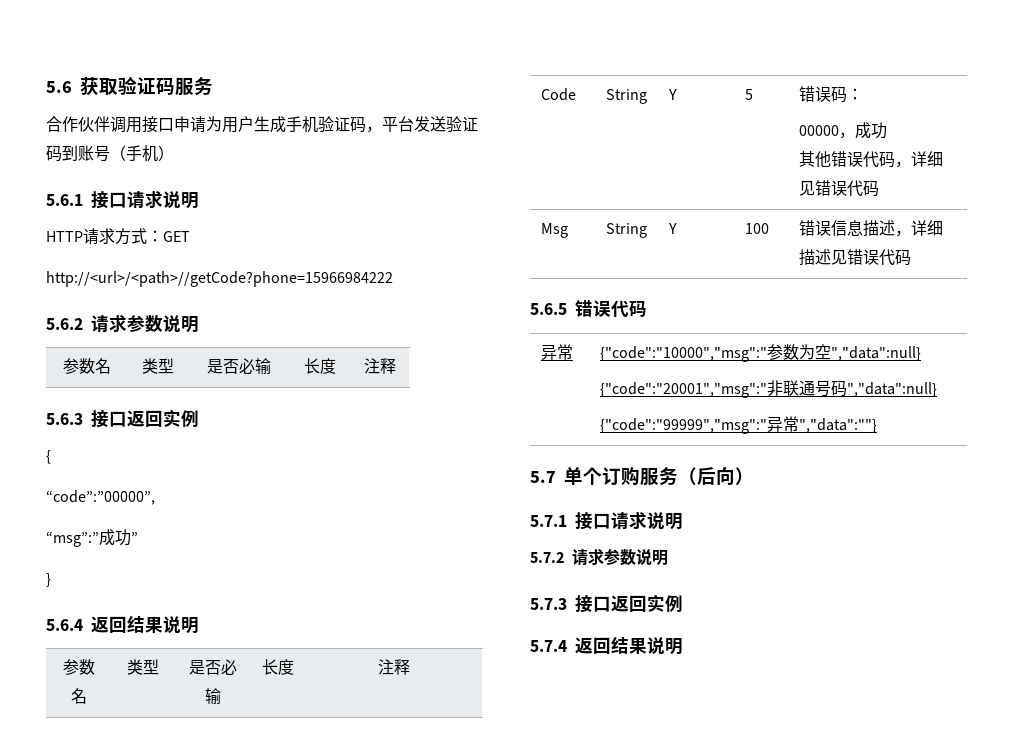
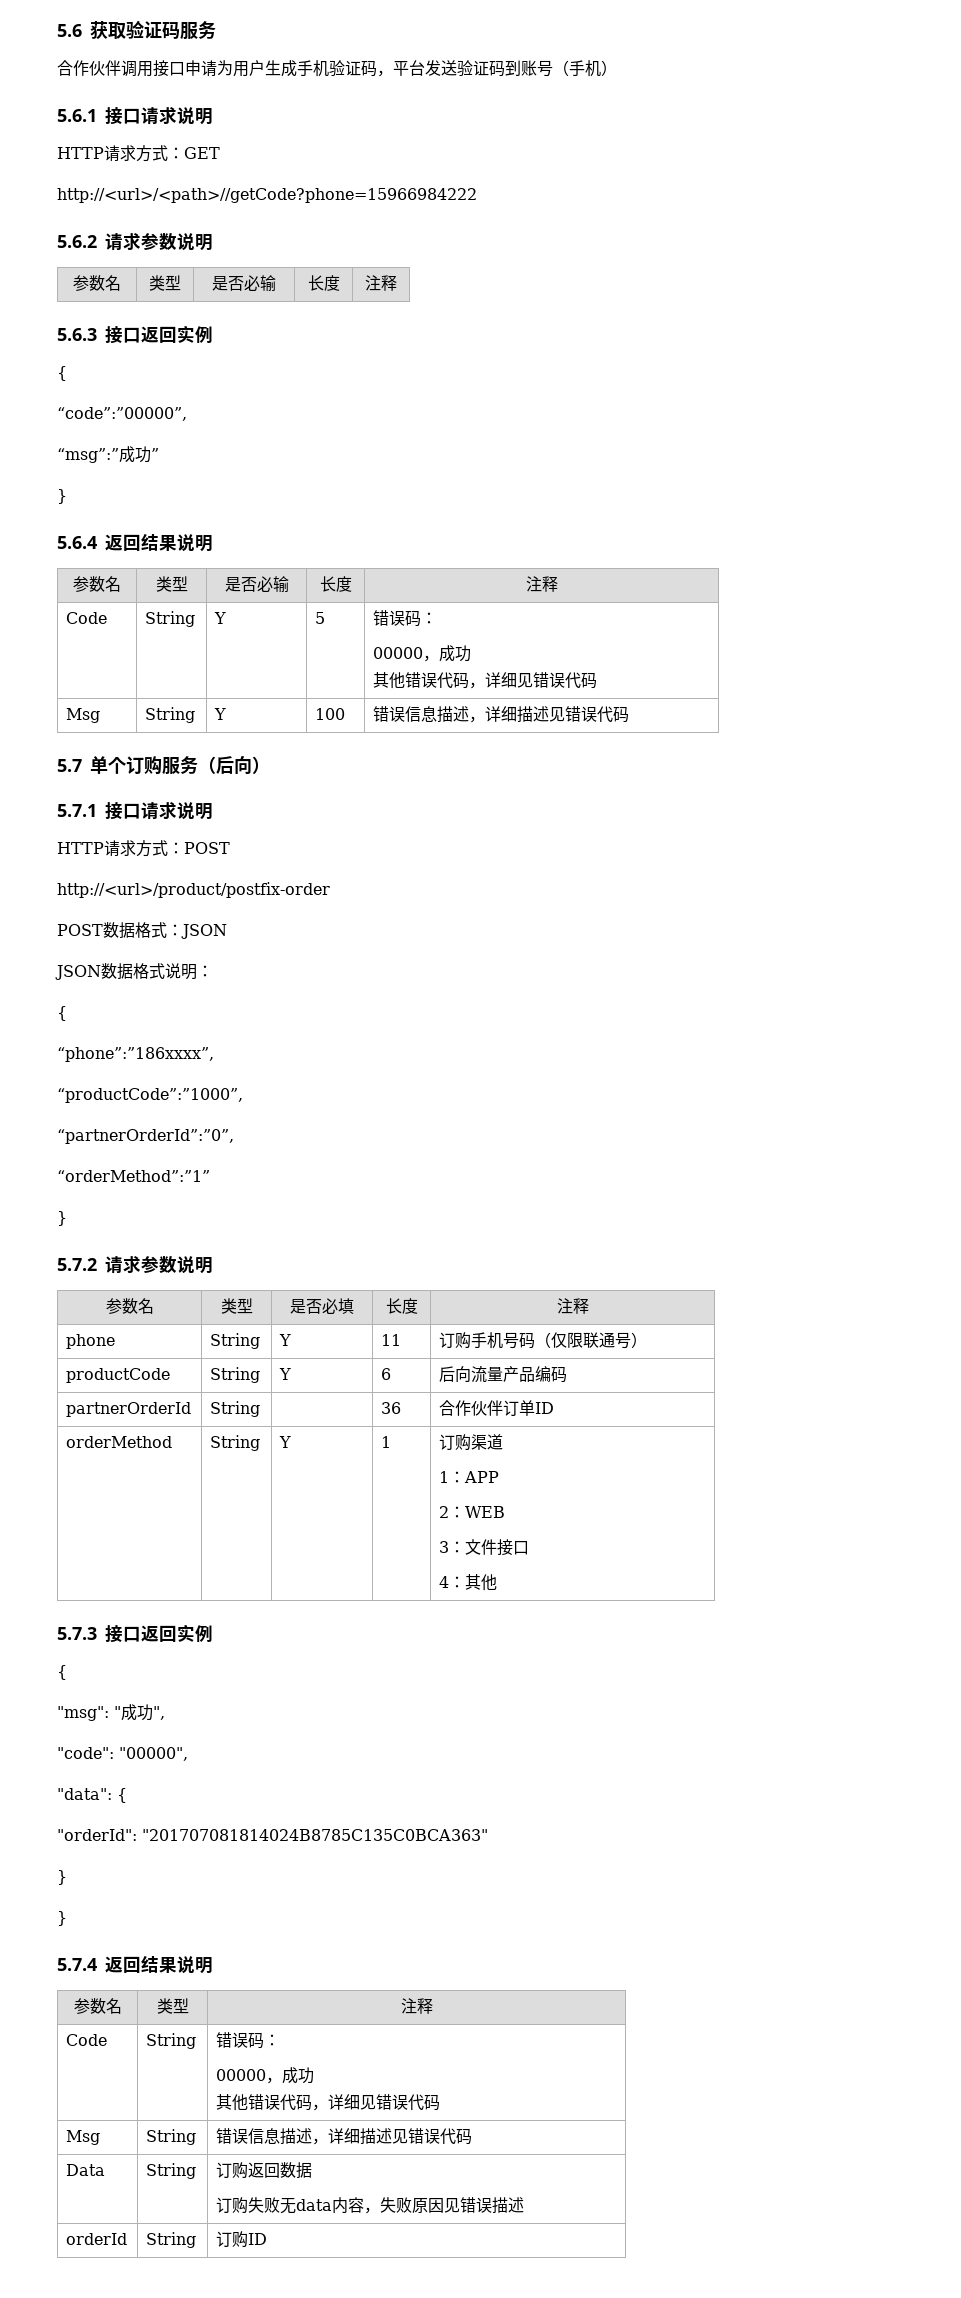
[530,300,647,318] [540,344,573,360] [599,344,921,362] [599,380,937,398] [599,416,877,434] // 5.6.5错误代码 // 异常 | {"code":"10000","msg":"参数为空","data":null} // {"code":"20001","msg":"非联通号码","data":null} // {"code":"99999","msg":"异常","data":""} -> (630, 714) none
[530,548,668,566] [530,594,683,613] [530,636,683,655] 5.7.2请求参数说明 // 5.7.3接口返回实例 // 5.7.4返回结果说明 -> [57,840,230,857] [57,882,330,898] [57,922,227,939] [55,963,213,980] [57,1006,67,1021] [57,1047,214,1062] [57,1088,243,1103] [57,1129,234,1144] [57,1170,210,1182] [57,1211,67,1226] [57,1255,213,1274] [105,1298,154,1314] [220,1298,253,1314] [290,1298,354,1314] [385,1298,418,1314] [556,1298,589,1314] [66,1334,116,1349] [210,1333,261,1349] [279,1334,292,1346] [381,1334,402,1346] [439,1332,648,1349] [66,1368,171,1383] [210,1367,261,1383] [279,1368,292,1380] [381,1368,392,1380] [439,1366,568,1383] [66,1402,192,1417] [210,1401,261,1417] [381,1402,402,1414] [439,1400,555,1416] [66,1436,173,1448] [210,1435,261,1451] [279,1436,292,1448] [381,1436,392,1448] [439,1434,504,1451] [439,1471,500,1483] [439,1506,506,1518] [439,1539,530,1556] [439,1574,498,1591] [57,1624,213,1643] [57,1665,67,1680] [57,1704,165,1721] [57,1747,188,1761] [57,1788,127,1803] [57,1829,488,1841] [57,1870,67,1885] [57,1911,67,1926] [57,1955,213,1974] [73,1998,122,2014] [156,1998,189,2014] [400,1998,433,2014] [66,2034,108,2046] [146,2033,197,2049] [216,2032,281,2049] [216,2067,315,2084] [216,2094,441,2111] [66,2130,101,2145] [146,2129,197,2145] [216,2128,473,2145] [66,2164,106,2176] [146,2163,197,2179] [216,2162,313,2179] [216,2197,525,2214] [66,2233,128,2245] [146,2232,197,2248] [216,2231,268,2248] HTTP请求方式：POST // http://<url>/product/postfix-order // POST数据格式：JSON // JSON数据格式说明： // { // “phone”:”186xxxx”, // “productCode”:”1000”, // “partnerOrderId”:”0”, // “orderMethod”:”1” // } // 5.7.2请求参数说明 // 参数名 | 类型 | 是否必填 | 长度 | 注释 // phone | String | Y | 11 | 订购手机号码（仅限联通号） // productCode | String | Y | 6 | 后向流量产品编码 // partnerOrderId | String | | 36 | 合作伙伴订单ID // orderMethod | String | Y | 1 | 订购渠道 // 1：APP // 2：WEB // 3：文件接口 // 4：其他 // 5.7.3接口返回实例 // { // "msg": "成功", // "code": "00000", // "data": { // "orderId": "201707081814024B8785C135C0BCA363" // } // } // 5.7.4返回结果说明 // 参数名 | 类型 | 注释 // Code | String | 错误码： // 00000，成功 // 其他错误代码，详细见错误代码 // Msg | String | 错误信息描述，详细描述见错误代码 // Data | String | 订购返回数据 // 订购失败无data内容，失败原因见错误描述 // orderId | String | 订购ID

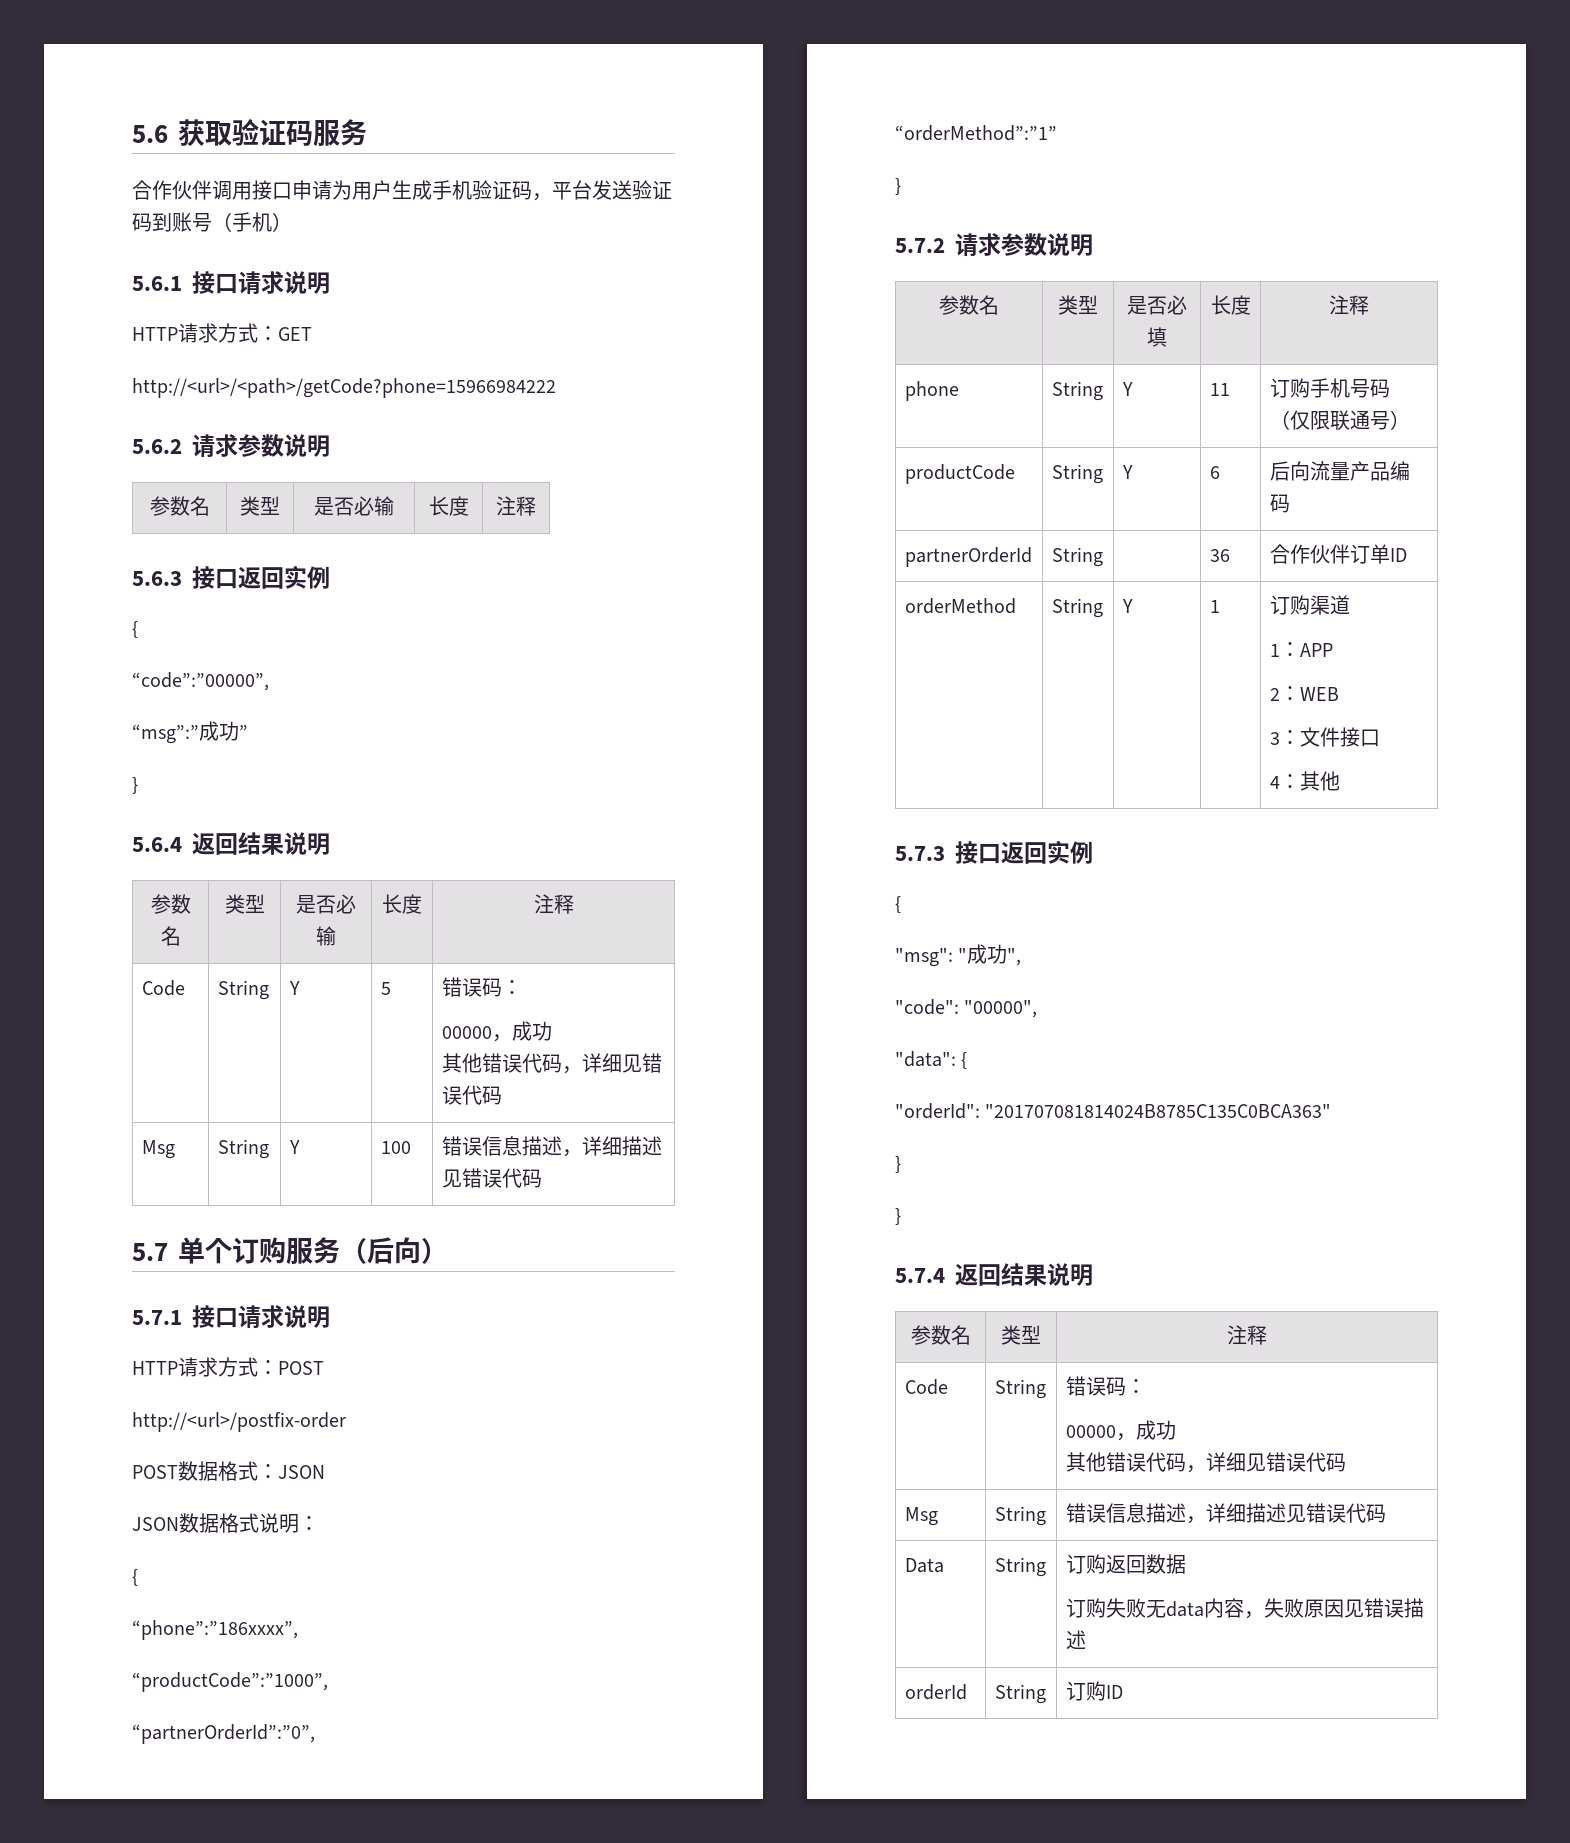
[57,188,477,203] http://<url>/<path>//getCode?phone=15966984222 -> [132,378,556,398] http://<url>/<path>/getCode?phone=15966984222
[57,882,330,898] http://<url>/product/postfix-order -> [132,1412,346,1432] http://<url>/postfix-order

